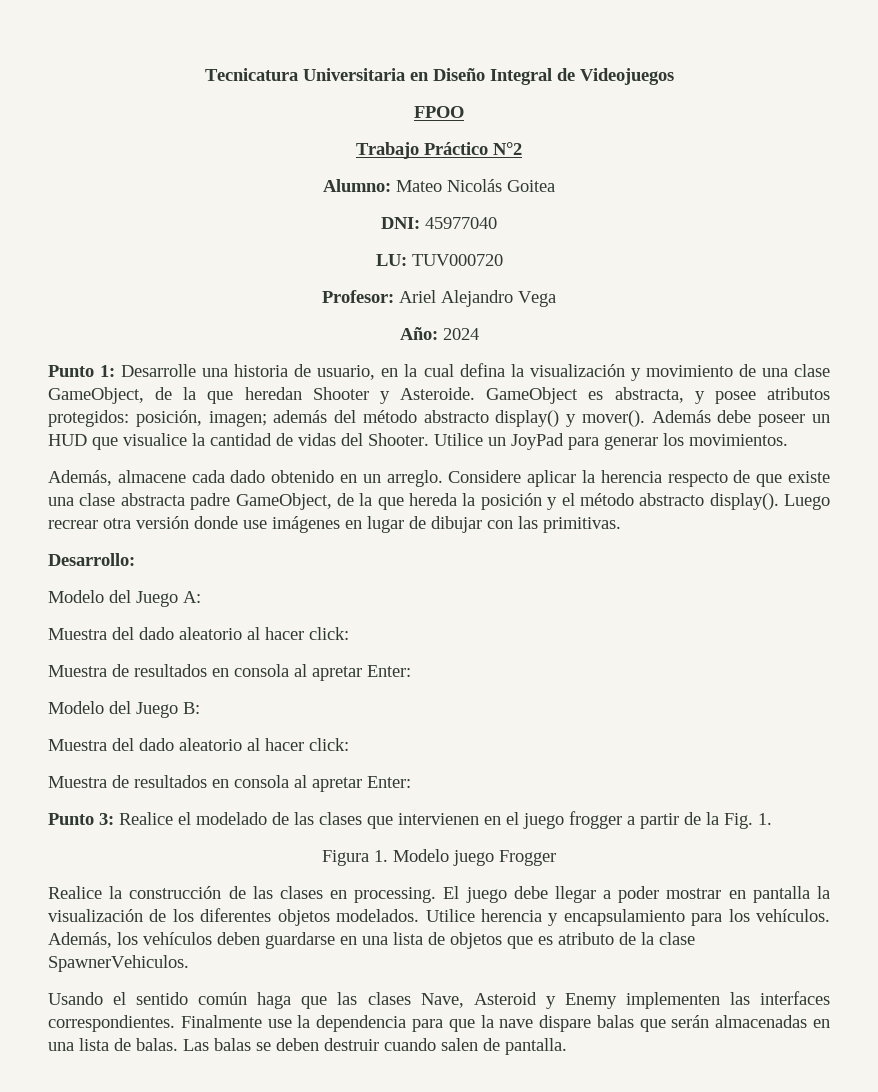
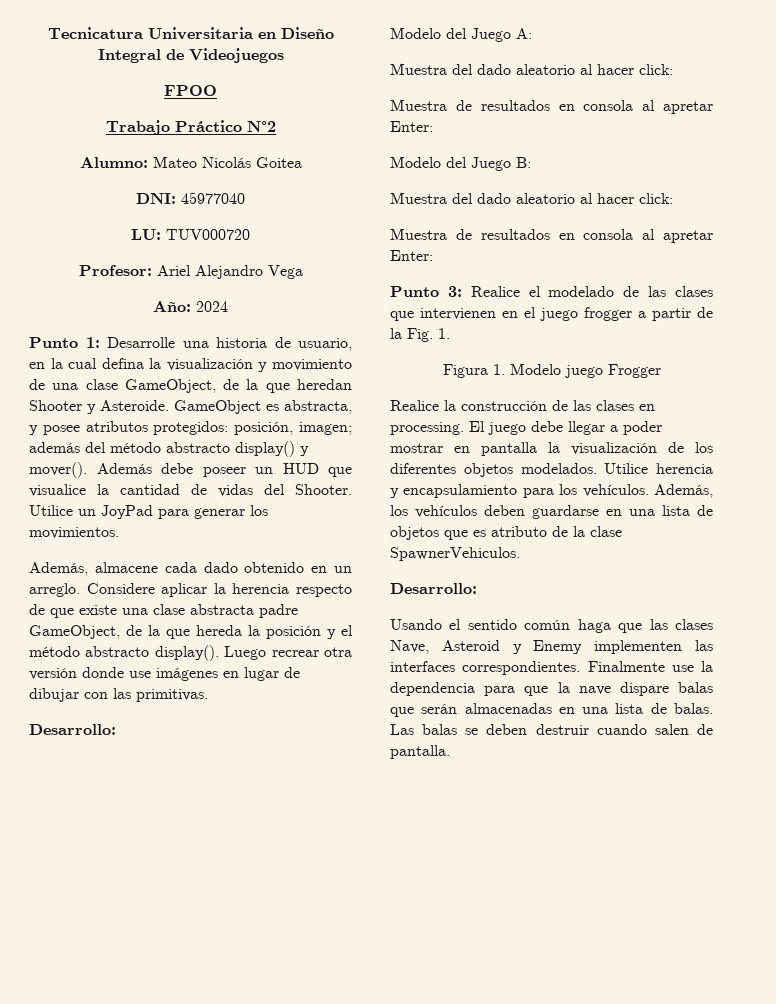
(189, 963) none -> [390,583,477,594] // Desarrollo:

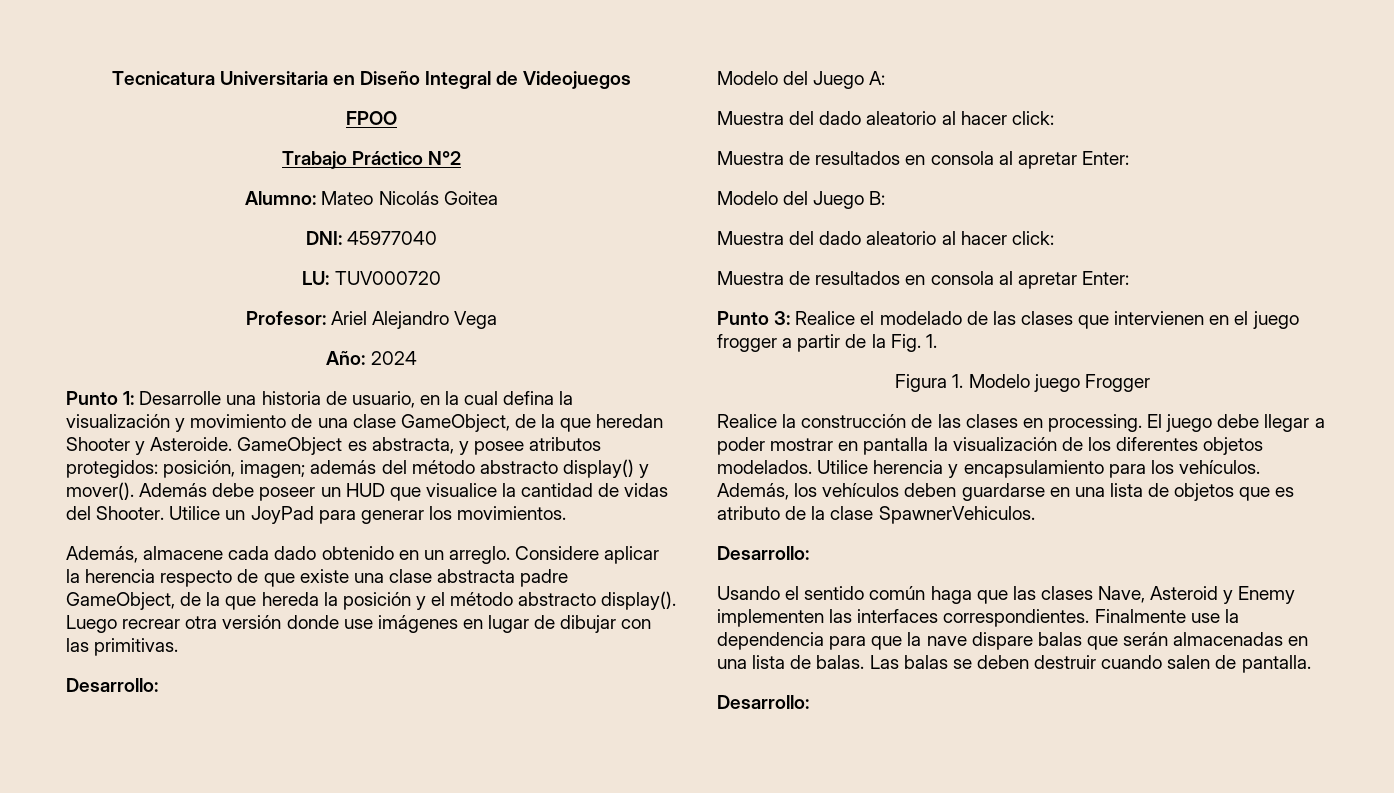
(450, 752) none -> [717,695,809,709] // Desarrollo:

